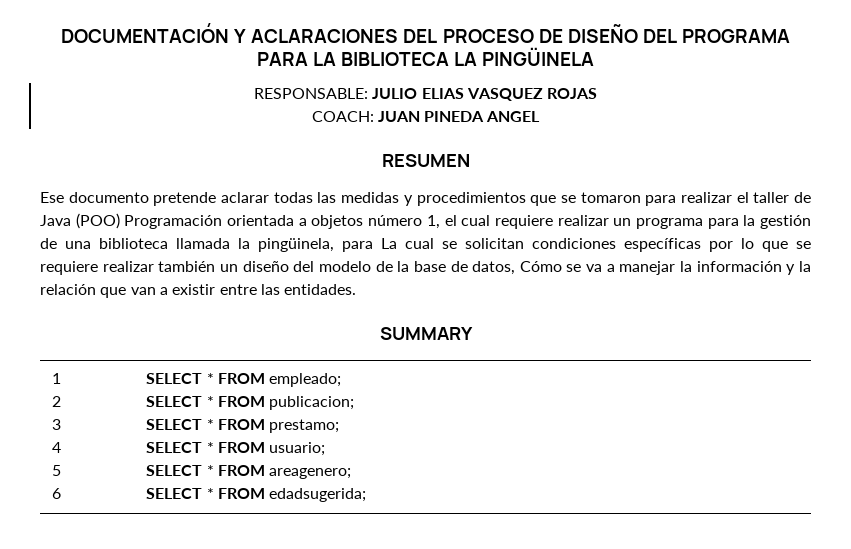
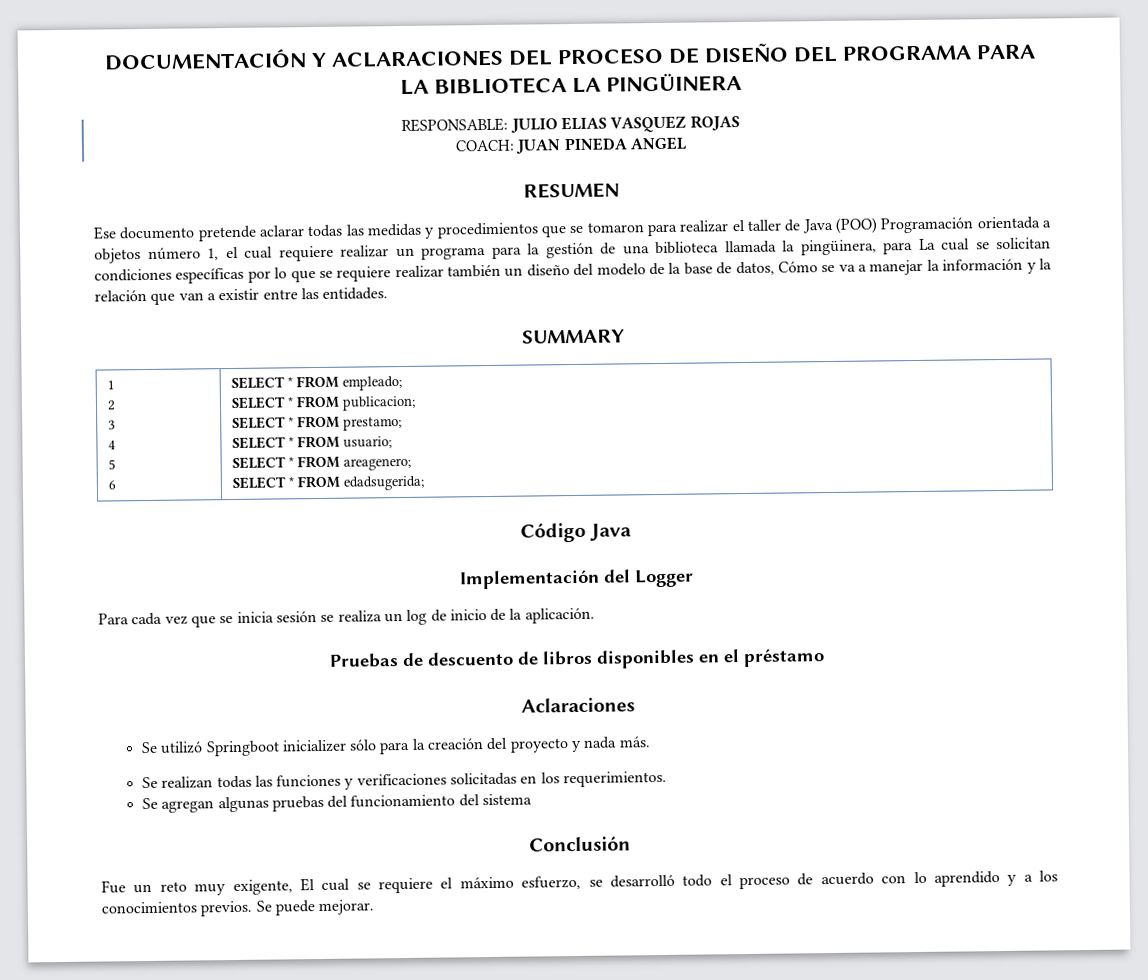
[482,47,595,66] PINGÜINELA -> [605,73,742,93] PINGÜINERA
[258,238,334,252] pingüinela, -> [800,239,877,256] pingüinera,
(367, 495) none -> [520,522,632,543] [458,569,694,590] [98,607,595,628] [329,648,825,669] [520,697,635,713] [140,736,651,757] [141,770,668,790] [141,793,533,813] [528,836,631,852] [101,870,1058,896] [101,899,375,917] // Código Java // Implementación del Logger // Para cada vez que se inicia sesión se realiza un log de inicio de la aplicación. // Pruebas de descuento de libros disponibles en el préstamo // Aclaraciones // Se utilizó Springboot inicializer sólo para la creación del proyecto y nada más. // Se realizan todas las funciones y verificaciones solicitadas en los requerimientos. // Se agregan algunas pruebas del funcionamiento del sistema // Conclusión // Fue un reto muy exigente, El cual se requiere el máximo esfuerzo, se desarrolló todo el proceso de acuerdo con lo aprendido y a los conocimientos previos. Se puede mejorar.

